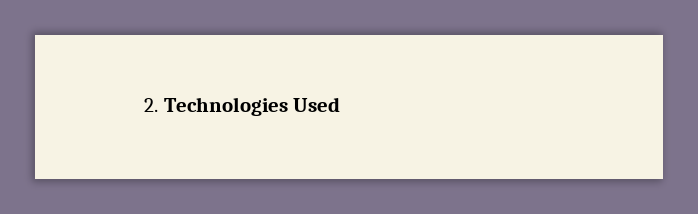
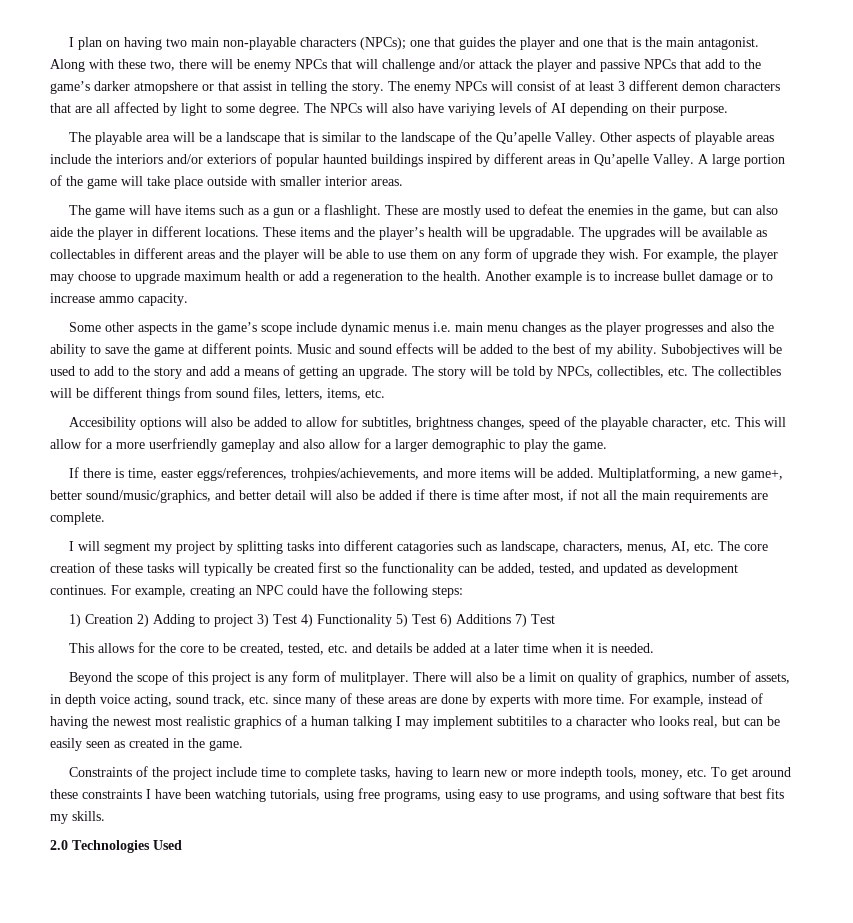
[144,98,158,112] 2. -> [68,37,759,50] [50,59,761,72] [50,80,780,94] [50,102,728,116] [68,131,774,145] [50,153,785,167] [50,175,403,189] [68,204,778,218] [50,226,767,240] [50,248,778,262] [50,271,773,284] [50,293,188,306] [68,322,774,335] [50,343,782,357] [50,365,781,379] [50,387,385,401] [68,416,786,430] [50,438,607,452] [68,467,783,481] [50,489,768,503] [50,512,105,525] [68,540,768,554] [50,562,738,576] [50,584,463,598] [68,614,555,627] [68,642,654,655] [68,671,790,685] [50,693,763,707] [50,715,780,729] [50,738,243,751] [68,766,791,780] [50,788,784,802] [50,811,105,824] [50,840,68,850] I plan on having two main non-playable characters (NPCs); one that guides the player and one that is the main antagonist. Along with these two, there will be enemy NPCs that will challenge and/or attack the player and passive NPCs that add to the game’s darker atmopshere or that assist in telling the story. The enemy NPCs will consist of at least 3 different demon characters that are all affected by light to some degree. The NPCs will also have variying levels of AI depending on their purpose. // The playable area will be a landscape that is similar to the landscape of the Qu’apelle Valley. Other aspects of playable areas include the interiors and/or exteriors of popular haunted buildings inspired by different areas in Qu’apelle Valley. A large portion of the game will take place outside with smaller interior areas. // The game will have items such as a gun or a flashlight. These are mostly used to defeat the enemies in the game, but can also aide the player in different locations. These items and the player’s health will be upgradable. The upgrades will be available as collectables in different areas and the player will be able to use them on any form of upgrade they wish. For example, the player may choose to upgrade maximum health or add a regeneration to the health. Another example is to increase bullet damage or to increase ammo capacity. // Some other aspects in the game’s scope include dynamic menus i.e. main menu changes as the player progresses and also the ability to save the game at different points. Music and sound effects will be added to the best of my ability. Subobjectives will be used to add to the story and add a means of getting an upgrade. The story will be told by NPCs, collectibles, etc. The collectibles will be different things from sound files, letters, items, etc. // Accesibility options will also be added to allow for subtitles, brightness changes, speed of the playable character, etc. This will allow for a more userfriendly gameplay and also allow for a larger demographic to play the game. // If there is time, easter eggs/references, trohpies/achievements, and more items will be added. Multiplatforming, a new game+, better sound/music/graphics, and better detail will also be added if there is time after most, if not all the main requirements are complete. // I will segment my project by splitting tasks into different catagories such as landscape, characters, menus, AI, etc. The core creation of these tasks will typically be created first so the functionality can be added, tested, and updated as development continues. For example, creating an NPC could have the following steps: // 1) Creation 2) Adding to project 3) Test 4) Functionality 5) Test 6) Additions 7) Test // This allows for the core to be created, tested, etc. and details be added at a later time when it is needed. // Beyond the scope of this project is any form of mulitplayer. There will also be a limit on quality of graphics, number of assets, in depth voice acting, sound track, etc. since many of these areas are done by experts with more time. For example, instead of having the newest most realistic graphics of a human talking I may implement subtitiles to a character who looks real, but can be easily seen as created in the game. // Constraints of the project include time to complete tasks, having to learn new or more indepth tools, money, etc. To get around these constraints I have been watching tutorials, using free programs, using easy to use programs, and using software that best fits my skills. // 2.0

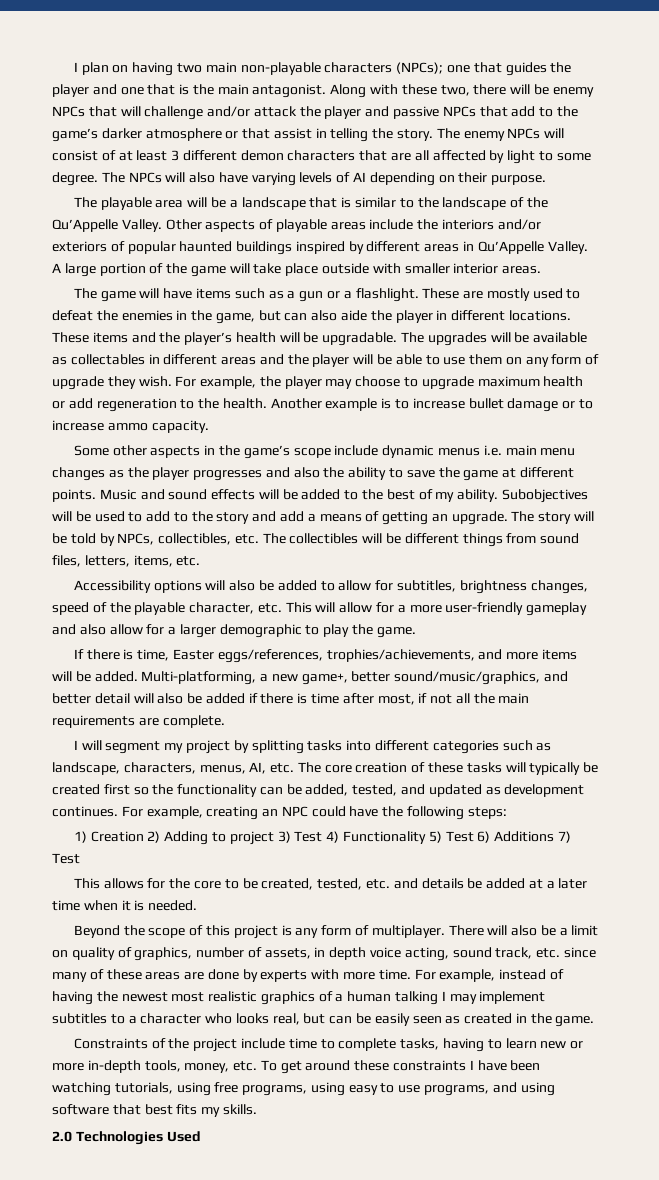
[134,81,198,94] atmopshere -> [145,128,222,141] atmosphere
[448,103,495,116] variying -> [251,172,296,186] varying
[495,132,551,145] Qu’apelle -> [52,219,118,232] Qu’Appelle
[594,154,649,167] Qu’apelle -> [477,241,544,254] Qu’Appelle
[323,274,330,281] a -> (93, 403) none
[68,417,136,430] Accesibility -> [73,580,151,593] Accessibility
[149,438,217,452] userfriendly -> [445,602,524,615] user-friendly
[160,467,419,481] easter eggs/references, trohpies/achievements, -> [173,649,475,663] Easter eggs/references, trophies/achievements,
[597,467,700,481] Multiplatforming, -> [141,671,257,685] Multi-platforming,
[396,541,453,554] catagories -> [432,740,499,754] categories
[339,672,409,685] mulitplayer. -> [371,925,445,938] multiplayer.
[497,716,547,726] subtitiles -> [52,1013,107,1024] subtitles
[559,767,602,780] indepth -> [87,1060,141,1073] in-depth

